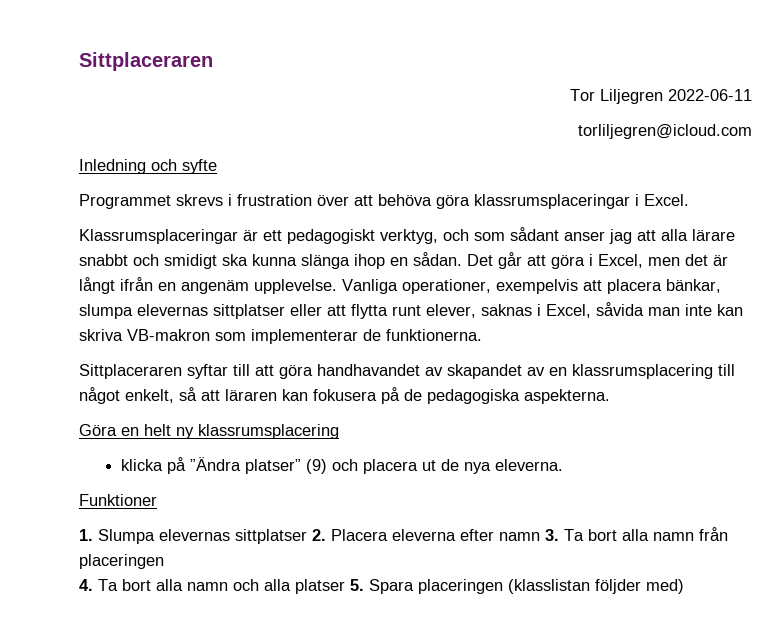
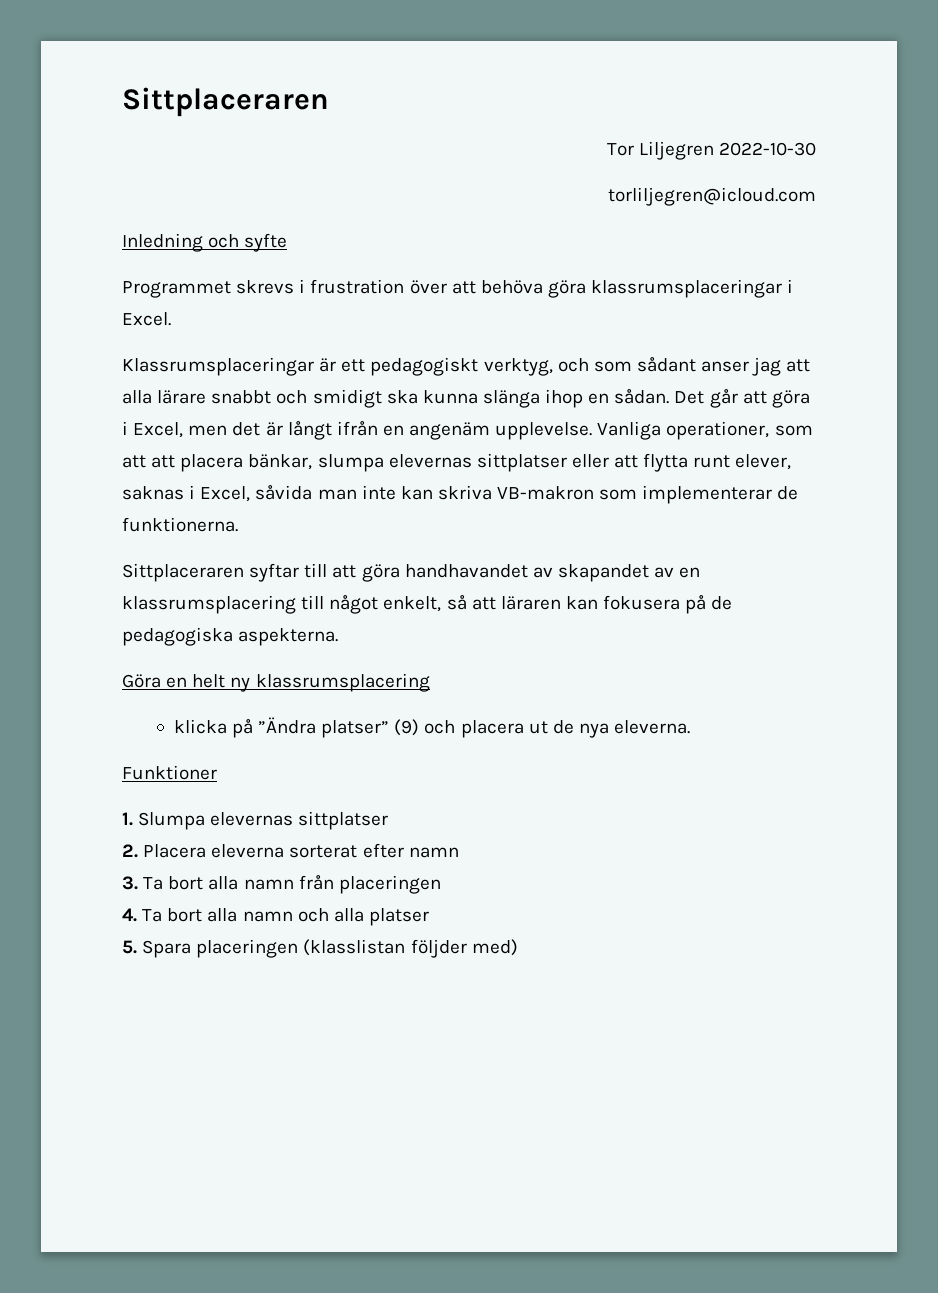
[668,89,752,101] 2022-06-11 -> [719,142,816,156] 2022-10-30
[496,279,578,294] exempelvis -> [774,425,813,436] [122,455,146,468] som att
(307, 536) none -> (389, 820) //
(456, 535) none -> [289,845,358,858] sorterat
(540, 536) none -> (459, 852) //
(345, 586) none -> (429, 917) //

